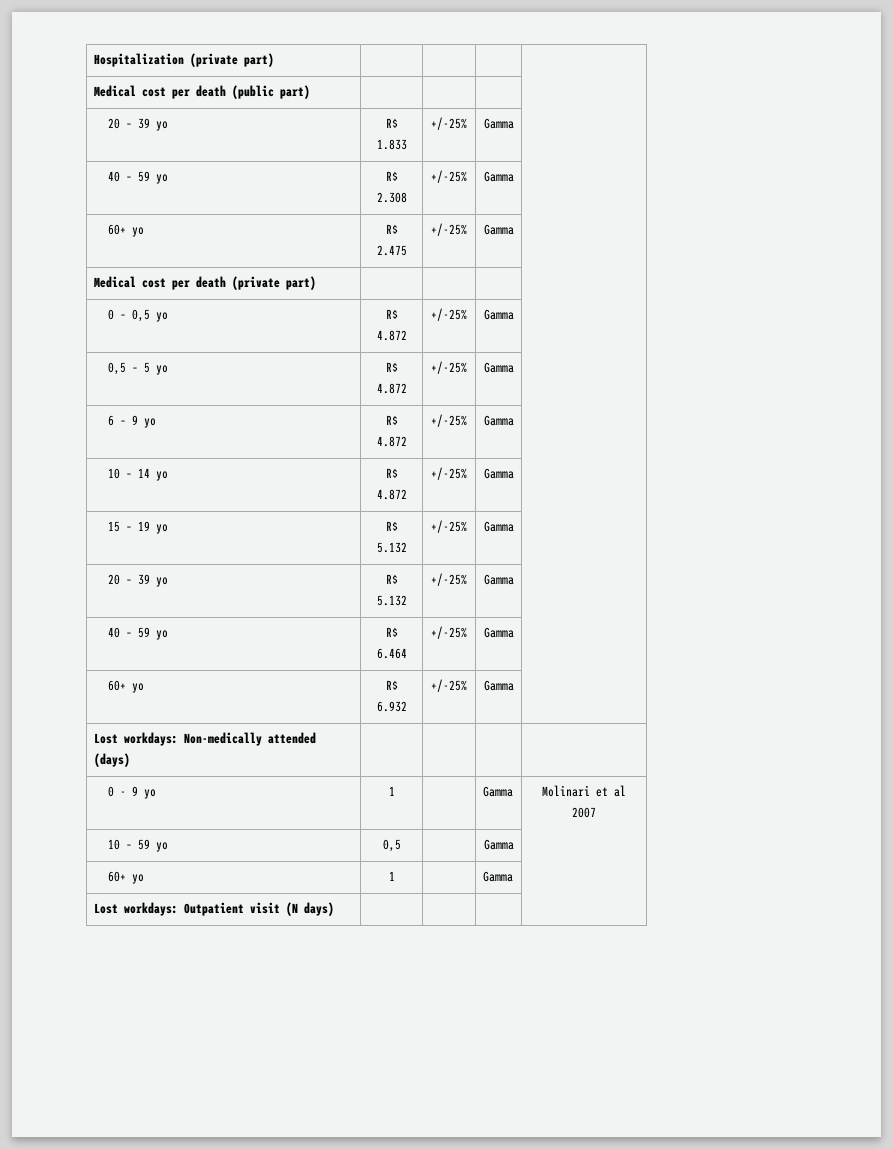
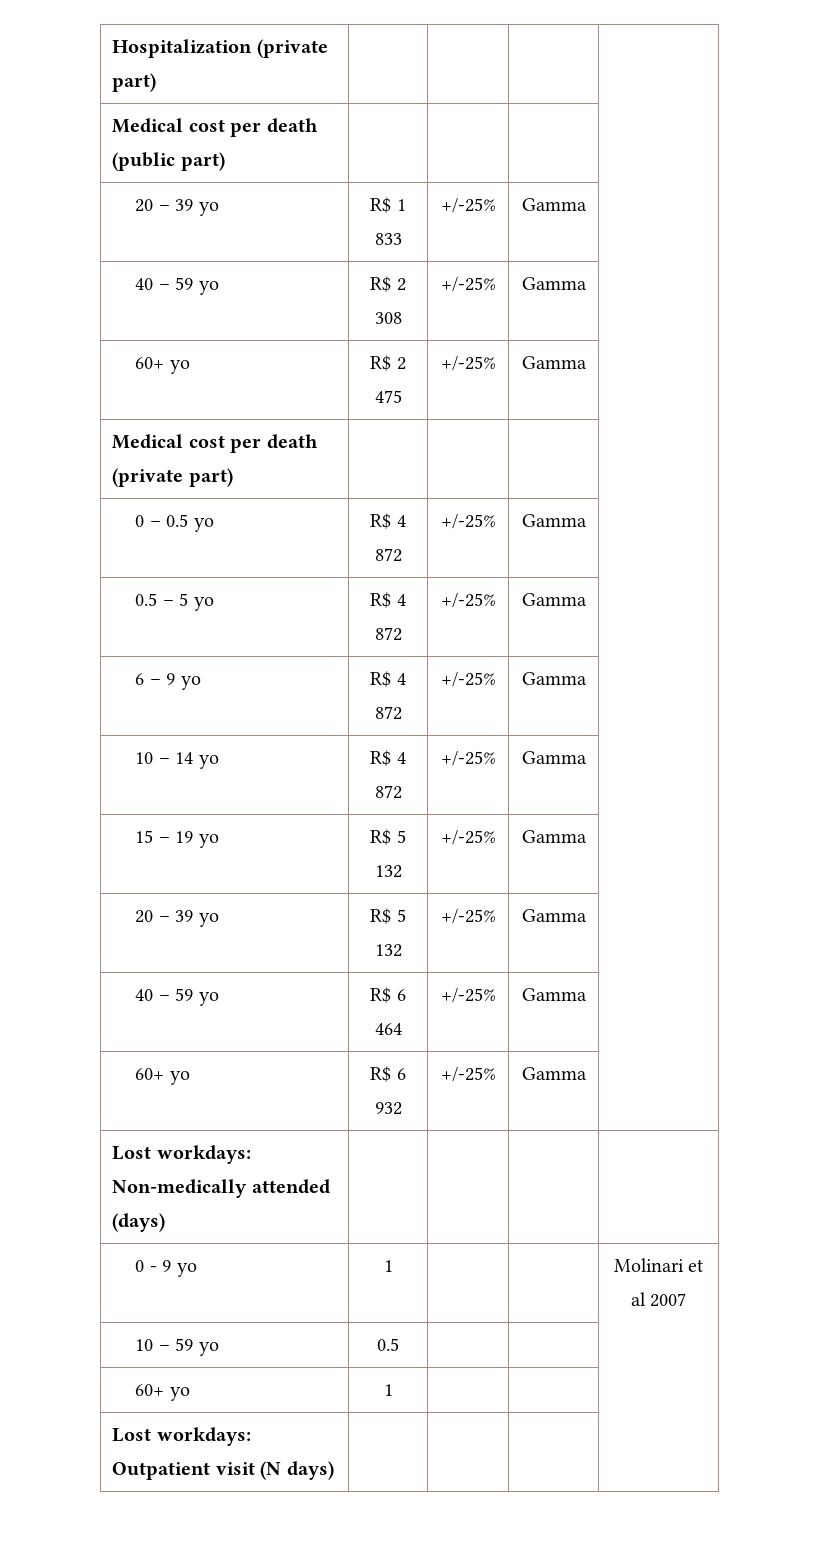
[376,139,407,150] [431,117,467,130] [483,118,514,129] [107,171,168,184] [385,171,398,181] [376,192,407,203] [431,170,467,183] [483,171,514,182] [107,224,144,237] [385,224,398,234] [376,245,407,256] 1.833 | +/-25% | Gamma | // 40 – 59 yo | R$ 2.308 | +/-25% | Gamma | // 60+ yo | R$ 2.475 -> [396,199,406,211] [374,233,402,245] [440,198,496,213] [521,198,587,211] [135,277,219,295] [370,276,406,292] [374,312,402,324] [440,277,496,292] [521,277,587,290] [135,357,190,374] [370,355,406,371] [374,390,402,403] 1 833 | +/-25% | Gamma | // 40 – 59 yo | R$ 2 308 | +/-25% | Gamma | // 60+ yo | R$ 2 475
[131,309,168,322] [385,309,398,319] [376,330,407,341] [431,308,467,321] [483,309,514,320] [107,362,126,375] 0,5 yo | R$ 4.872 | +/-25% | Gamma | // 0,5 -> [166,514,214,532] [370,513,406,529] [374,548,402,562] [440,514,496,529] [521,514,587,527] [135,593,158,606] 0.5 yo | R$ 4 872 | +/-25% | Gamma | // 0.5
[376,383,407,394] 4.872 -> [396,594,406,606] [374,627,402,641] 4 872
[376,436,407,447] 4.872 -> [396,673,406,685] [374,706,402,720] 4 872
[376,489,407,500] 4.872 -> [396,752,406,764] [374,785,402,799] 4 872
[376,542,407,553] 5.132 -> [396,830,406,843] [374,865,402,878] 5 132
[376,595,407,606] [431,573,467,586] [483,574,514,585] [107,627,168,640] [385,627,398,637] [376,648,407,659] [431,626,467,639] [483,627,514,638] [107,680,144,693] [385,680,398,690] [376,701,407,712] 5.132 | +/-25% | Gamma | // 40 – 59 yo | R$ 6.464 | +/-25% | Gamma | // 60+ yo | R$ 6.932 -> [396,909,406,922] [374,944,402,957] [440,909,496,924] [521,909,587,922] [135,988,219,1006] [370,987,406,1003] [374,1023,402,1035] [440,988,496,1003] [521,988,587,1001] [135,1068,190,1085] [370,1066,406,1082] [374,1102,402,1115] 5 132 | +/-25% | Gamma | // 40 – 59 yo | R$ 6 464 | +/-25% | Gamma | // 60+ yo | R$ 6 932
[482,786,513,797] Gamma -> (393, 1266) none
[382,839,401,852] [483,839,514,850] 0,5 | | Gamma -> [377,1338,399,1351] 0.5 | |
[482,871,513,882] Gamma -> (393, 1390) none

